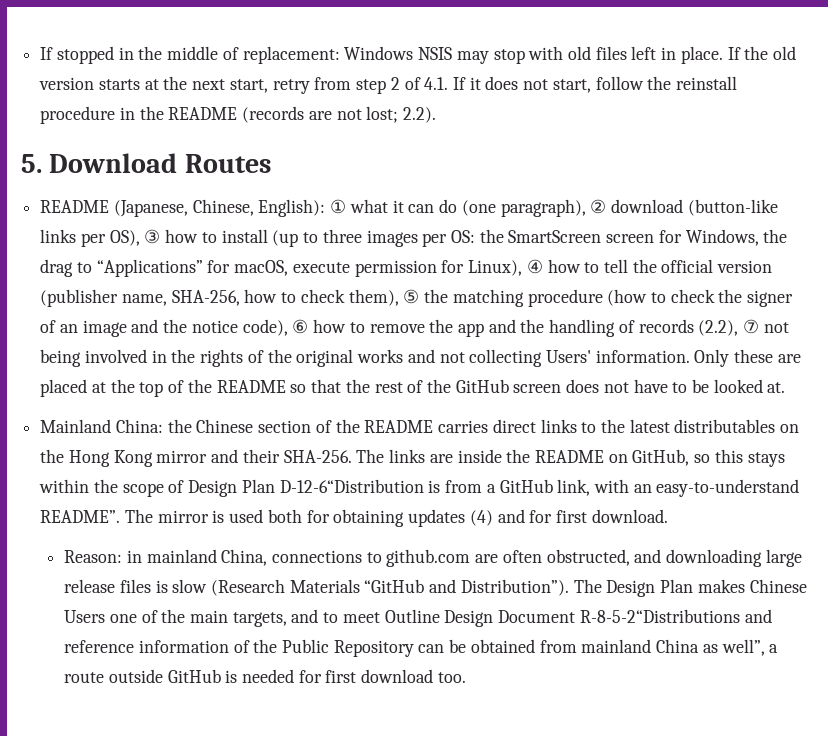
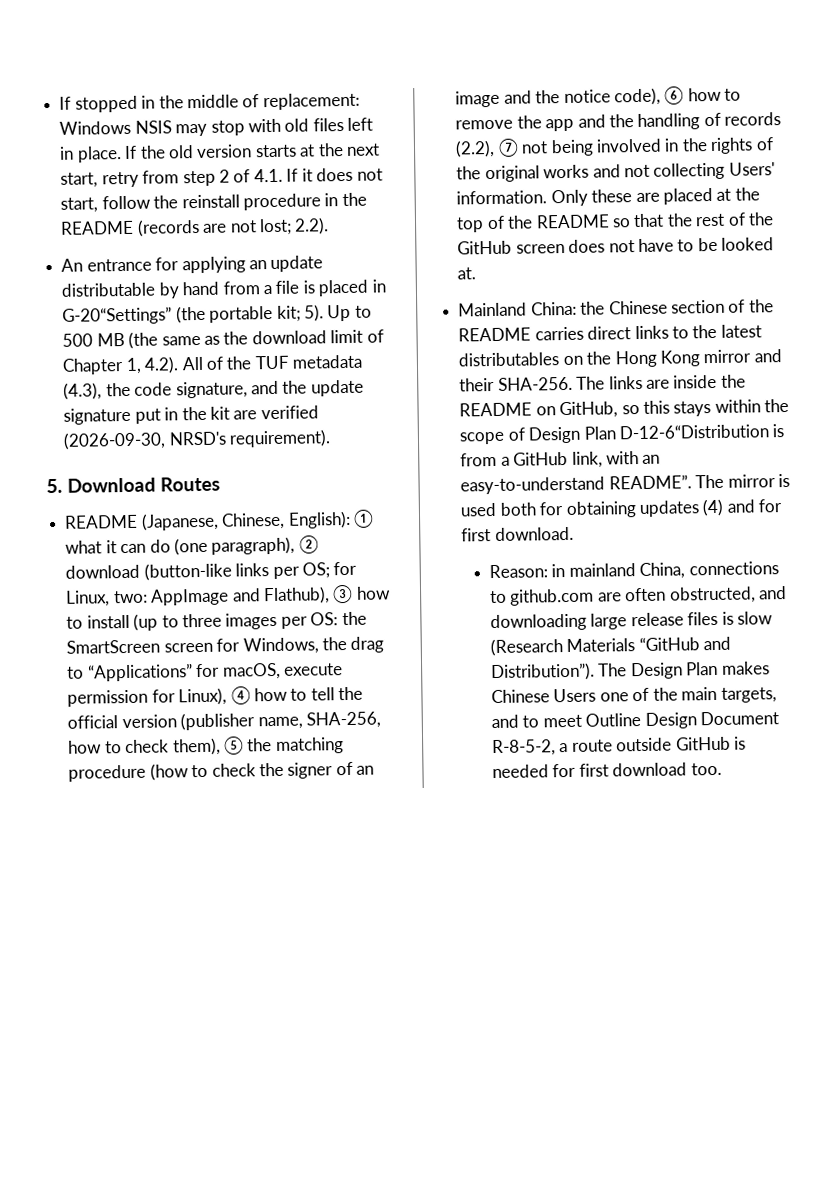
(437, 115) none -> [61,255,324,274] [61,279,386,299] [62,304,372,325] [62,329,384,349] [62,354,363,375] [63,379,364,400] [63,405,319,425] [63,429,332,450] // An entrance for applying an update distributable by hand from a file is placed in G-20“Settings” (the portable kit; 5). Up to 500 MB (the same as the download limit of Chapter 1, 4.2). All of the TUF metadata (4.3), the code signature, and the update signature put in the kit are verified (2026-09-30, NRSD's requirement).
[109,230,140,246] OS), -> [301,561,358,579] [65,586,330,607] OS; for Linux, two: AppImage and Flathub),
[579,609,772,623] [64,639,765,657] R-8-5-2“Distributions and reference information of the Public Repository can be obtained from mainland China as well”, -> [491,739,556,757] R-8-5-2,

